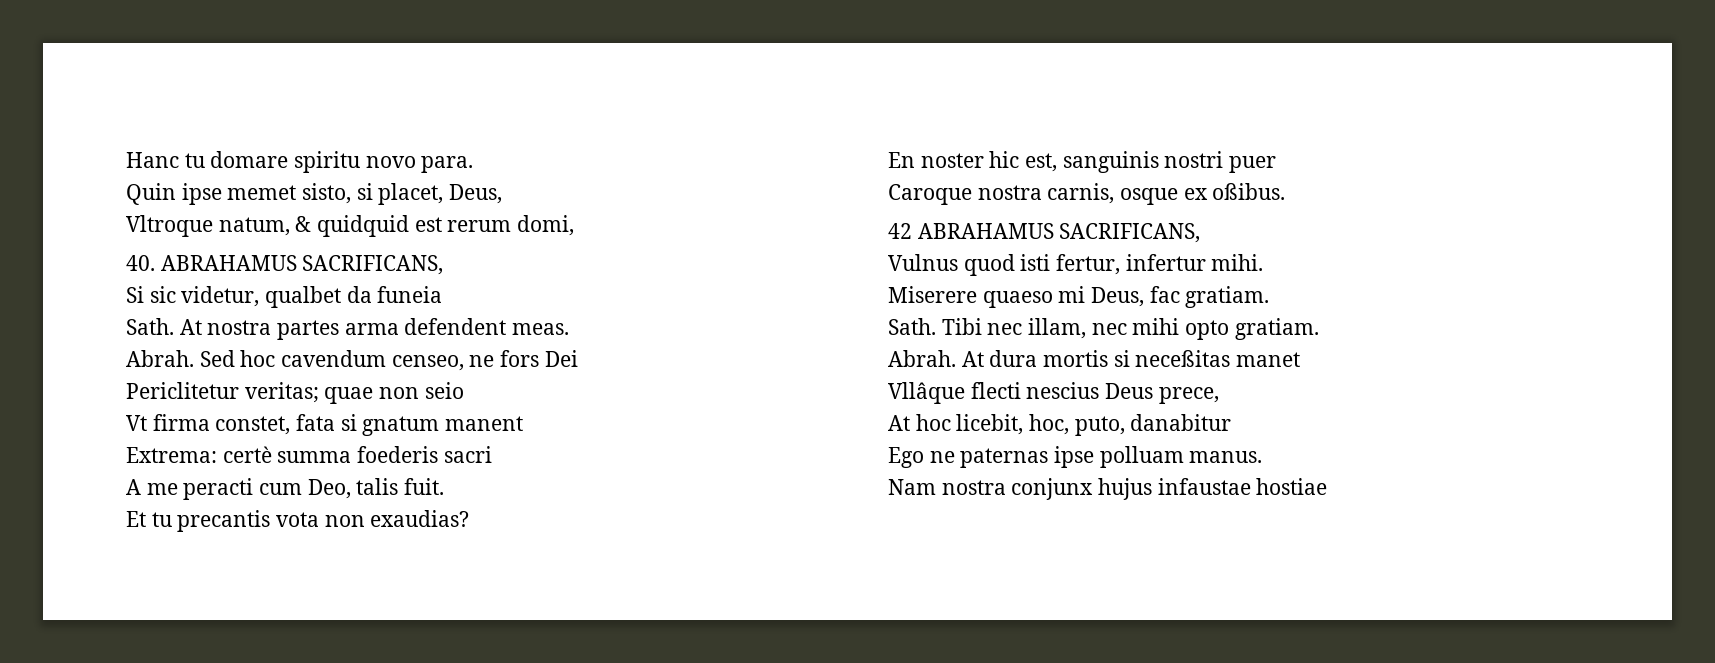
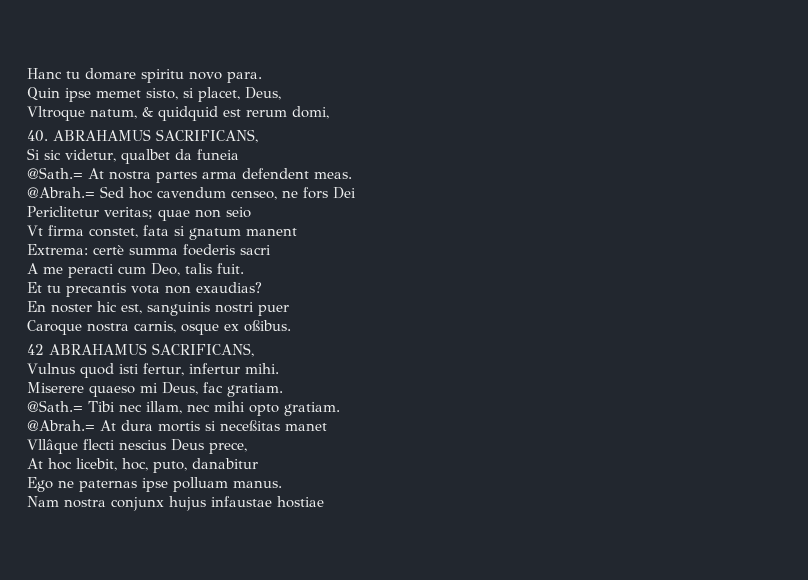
[126,318,174,335] Sath. -> [27,167,83,179] @Sath.=
[126,350,194,367] Abrah. -> [27,187,95,198] @Abrah.=
[888,318,936,335] Sath. -> [27,400,83,412] @Sath.=
[888,350,956,367] Abrah. -> [27,420,95,431] @Abrah.=

